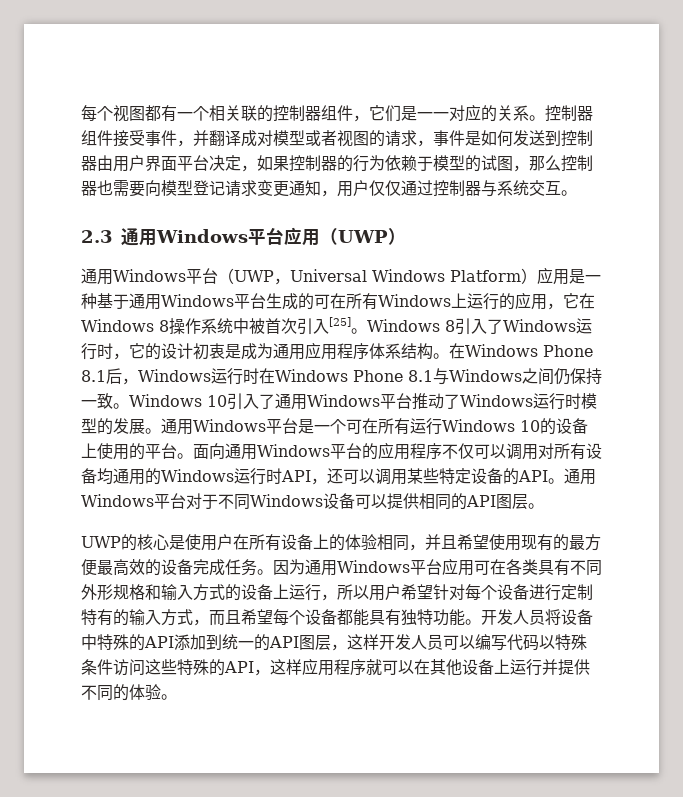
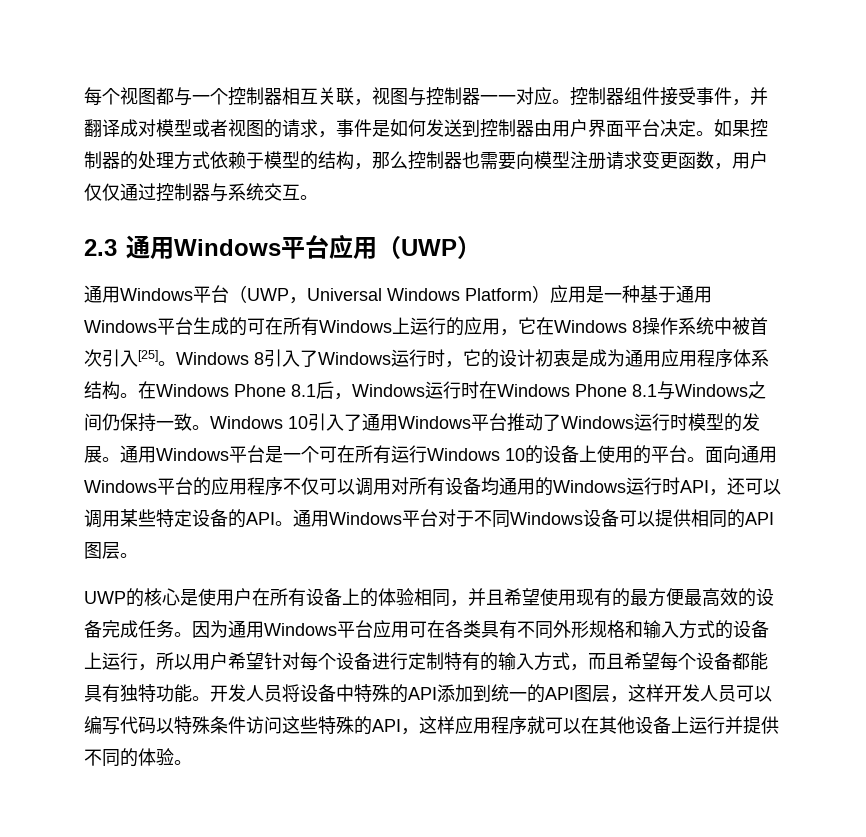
[161,105,417,122] 有一个相关联的控制器组件，它们是 -> [174,87,480,106] 与一个控制器相互关联，视图与控制器
[481,105,529,122] 的关系 -> (552, 96) none
[241,165,257,172] ， -> [696,131,714,136] 。
[353,155,385,172] 行为 -> [138,151,210,170] 处理方式
[481,155,513,171] 试图 -> [318,151,354,170] 结构
[193,180,225,196] 登记 -> [570,151,606,169] 注册
[289,180,321,196] 通知 -> [678,151,714,169] 函数

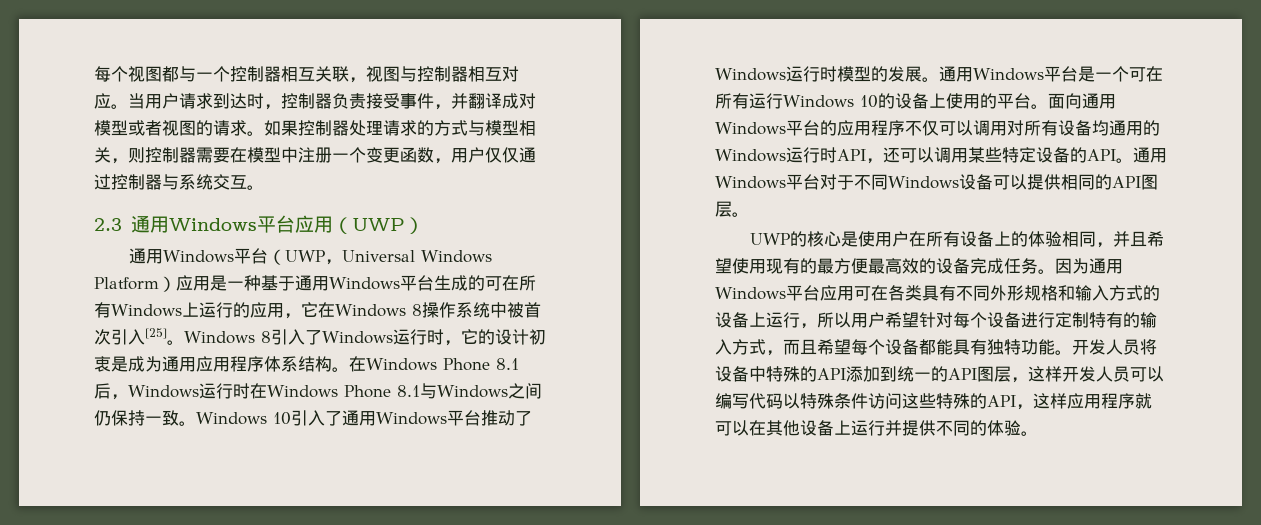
[480,87,660,106] 一一对应。控制器组件 -> [468,66,519,82] [94,93,366,110] 相互对应。当用户请求到达时，控制器负责
[318,119,768,138] [84,151,642,170] ，事件是如何发送到控制器由用户界面平台决定。如果控制器的处理方式依赖于模型的结构，那么控制器也需要向模型注册请求 -> [247,120,536,136] [94,147,366,164] 。如果控制器处理请求的方式与模型相关，则控制器需要在模型中注册一个

